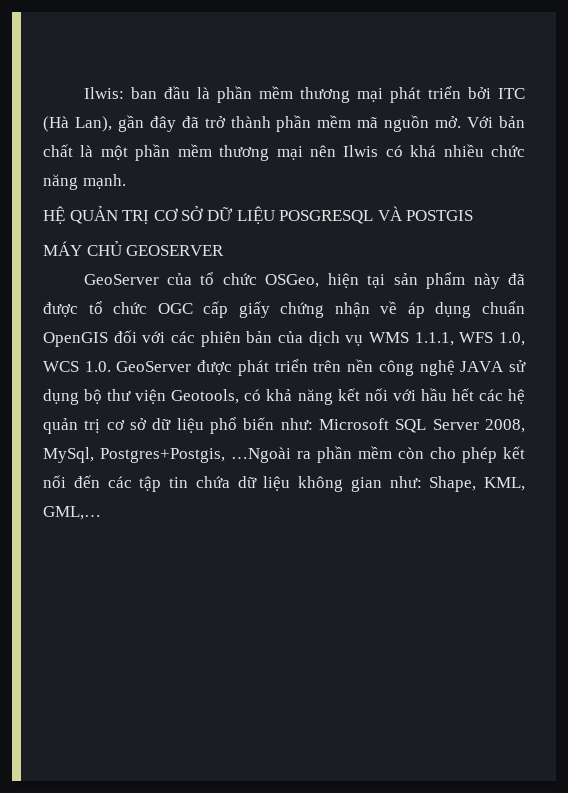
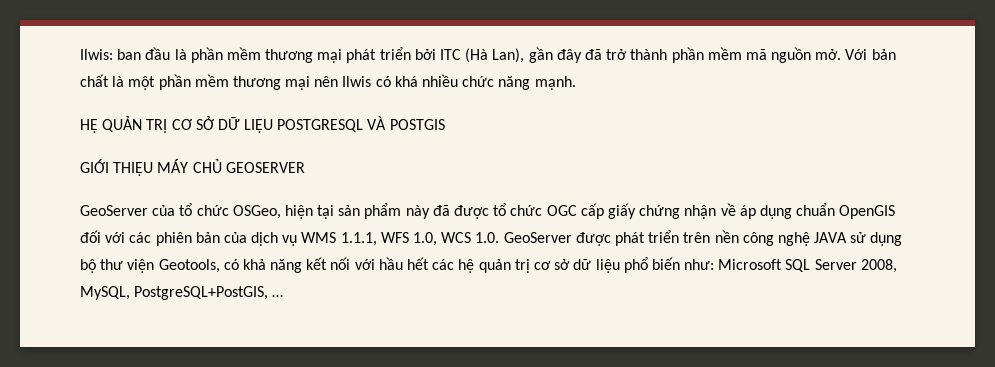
[279,210,374,224] POSGRESQL -> [277,119,364,132] POSTGRESQL
(474, 215) none -> [80,159,154,176] GIỚI THIỆU
[43,446,525,463] [43,475,525,492] [43,506,101,520] MySql, Postgres+Postgis, …Ngoài ra phần mềm còn cho phép kết nối đến các tập tin chứa dữ liệu không gian như: Shape, KML, GML,… -> [80,286,284,300] MySQL, PostgreSQL+PostGIS, …

